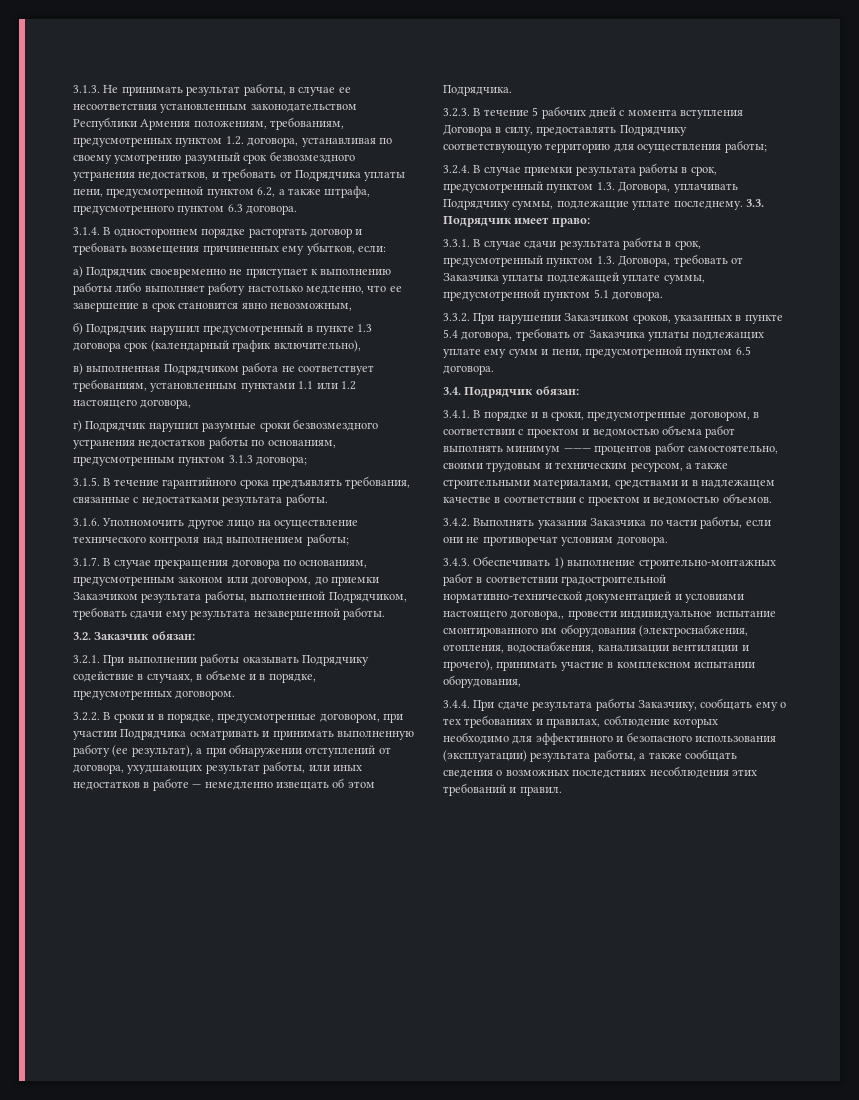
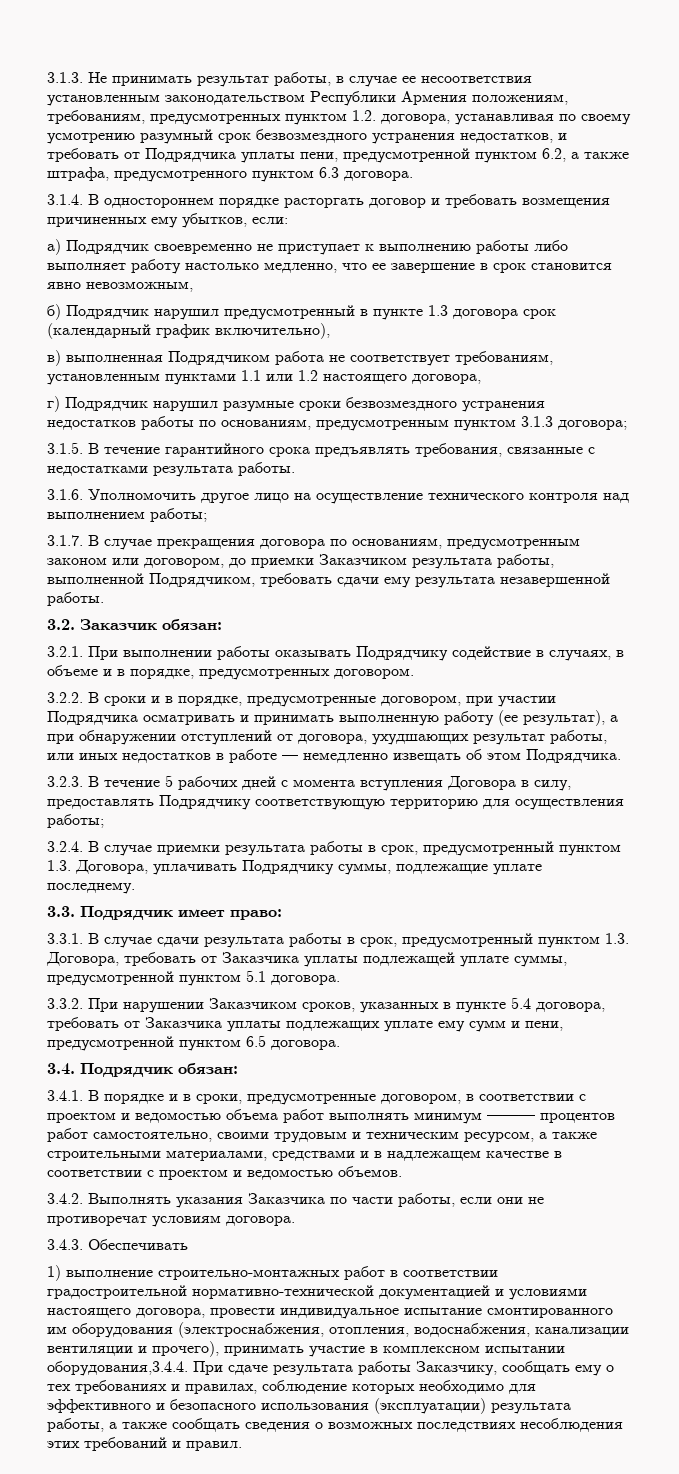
(743, 205) none -> (135, 888) //
(551, 561) none -> (188, 1244) //
[510,610,565,620] договора,, -> [136,1308,205,1318] договора,
[443,675,521,688] [443,700,470,708] оборудования, // 3.4.4. -> [47,1361,188,1376] оборудования,3.4.4.

